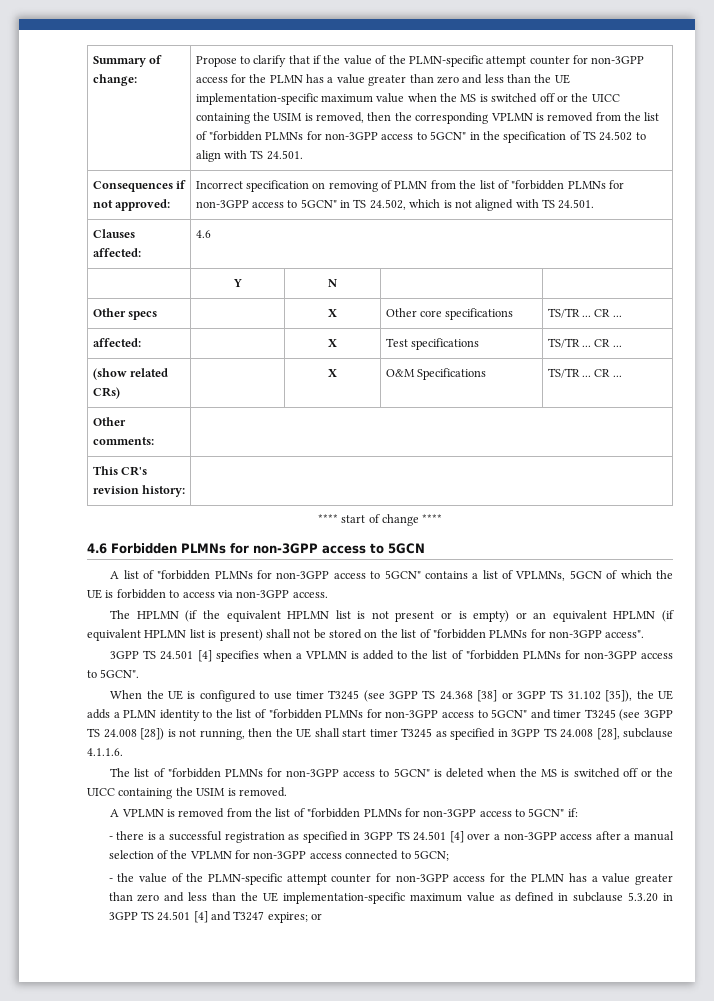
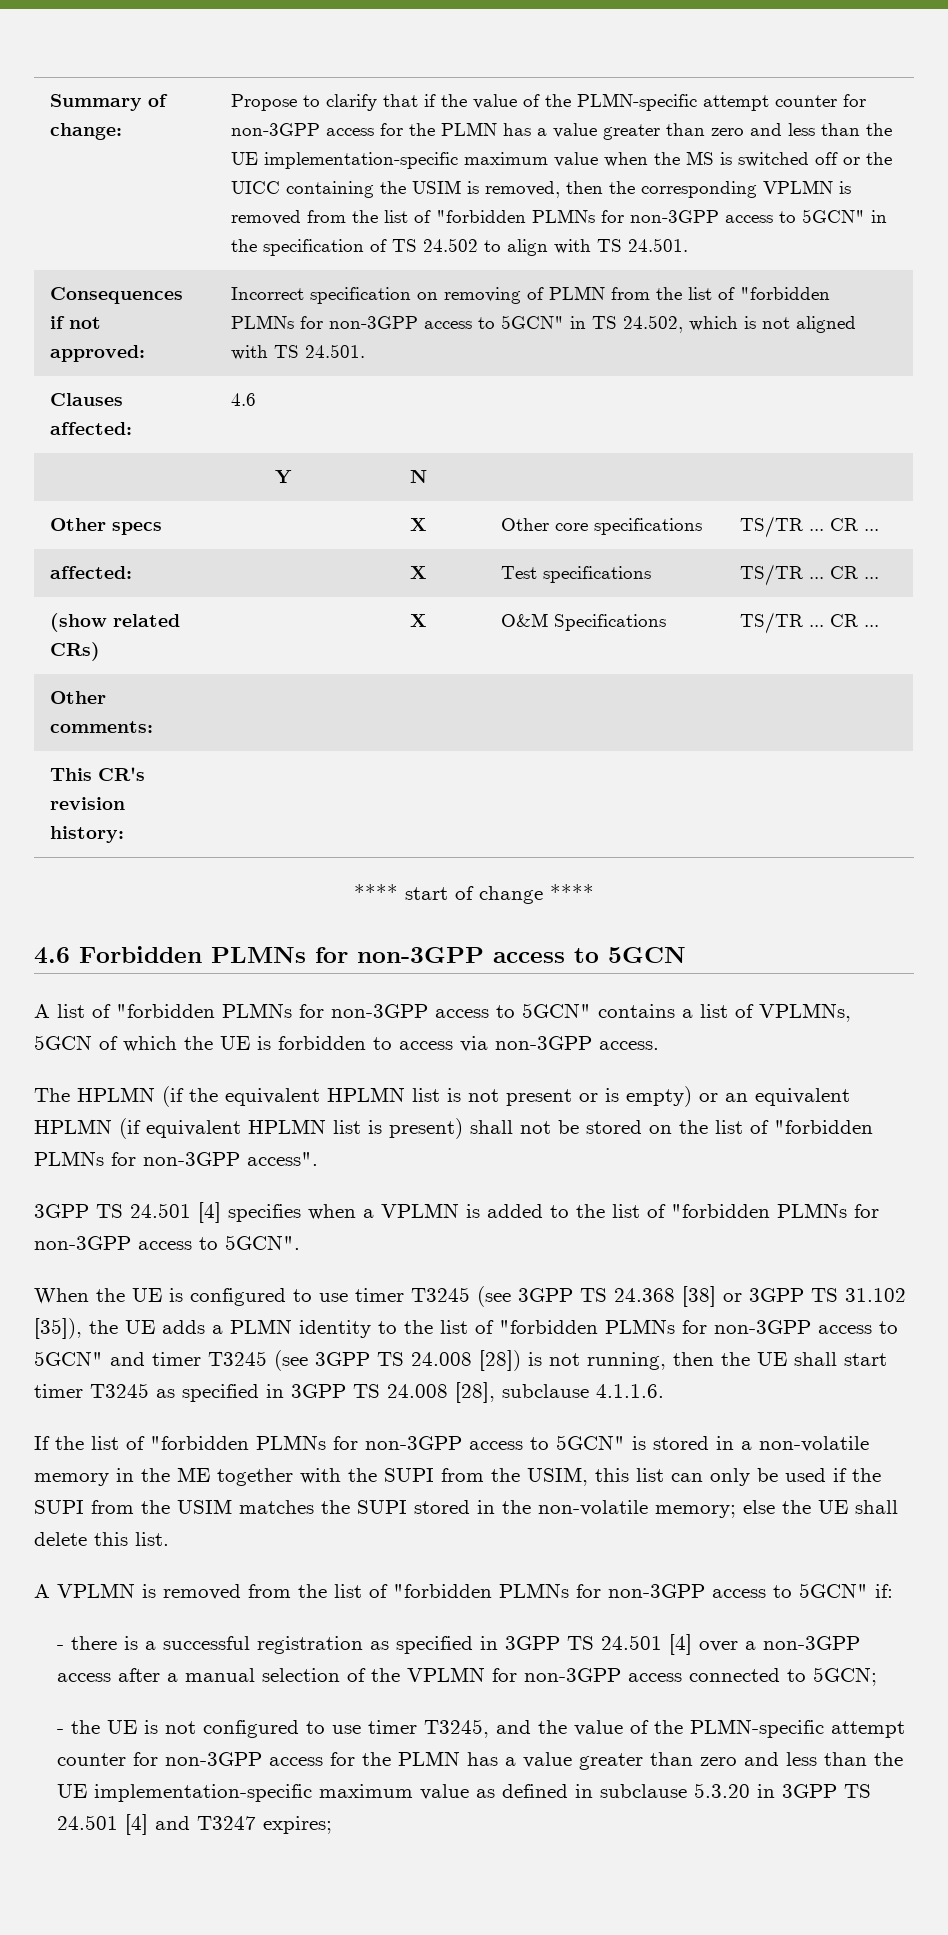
[110,768,131,777] The -> [34,1436,84,1450] If the
[445,768,673,778] [87,787,287,799] deleted when the MS is switched off or the UICC containing the USIM is removed. -> [653,1436,869,1452] [34,1467,881,1486] [34,1499,898,1518] [34,1532,169,1546] stored in a non-volatile memory in the ME together with the SUPI from the USIM, this list can only be used if the SUPI from the USIM matches the SUPI stored in the non-volatile memory; else the UE shall delete this list.
(135, 877) none -> [107,1719,568,1738] UE is not configured to use timer T3245, and the
[311,913,323,920] or -> (333, 1825) none

